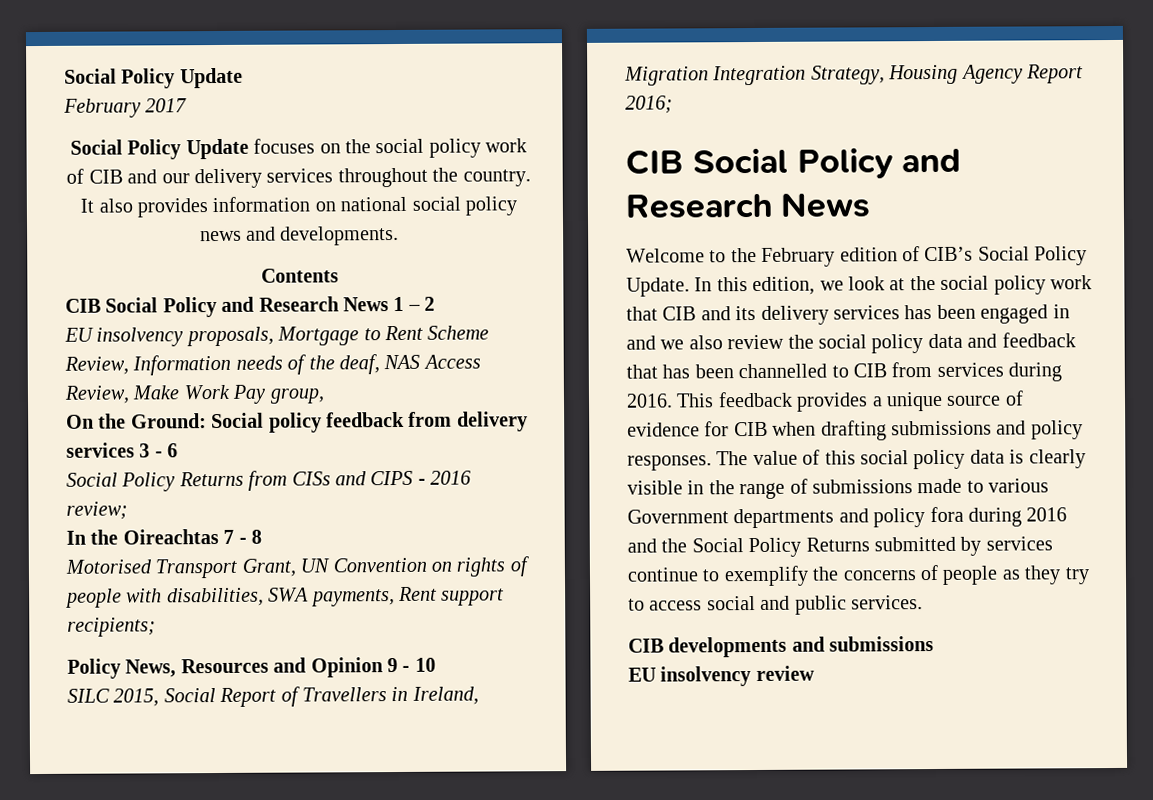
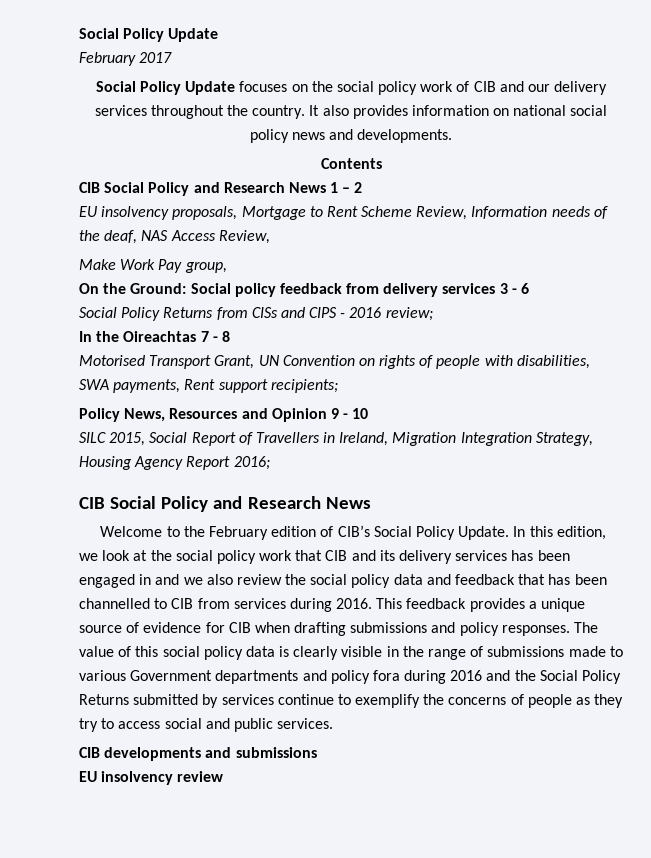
(130, 394) none -> (270, 237) //

